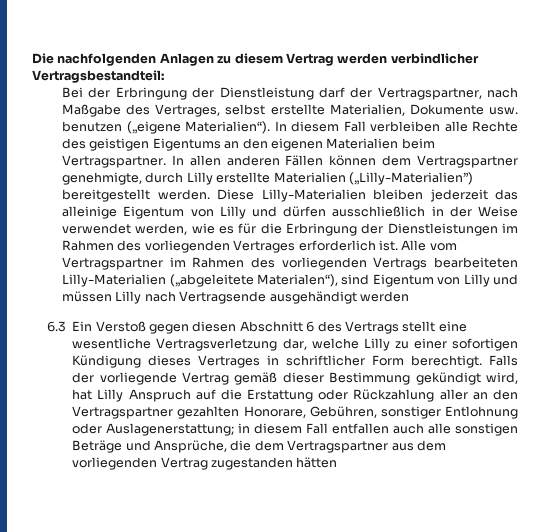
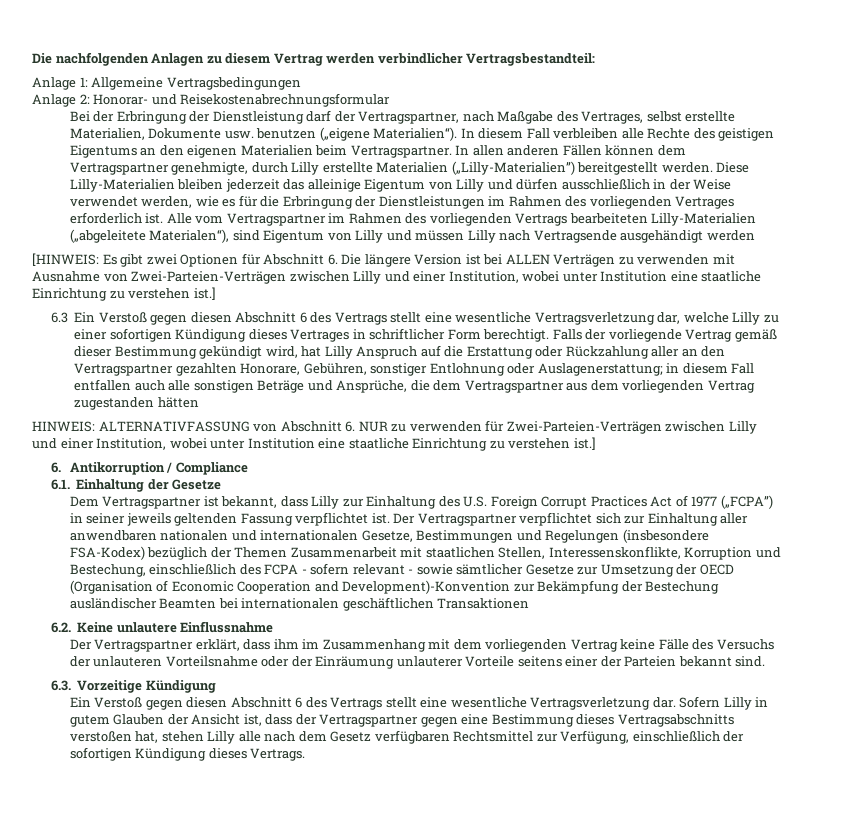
(164, 76) none -> [32,77,301,90] [32,93,391,107] // Anlage 1: Allgemeine Vertragsbedingungen // Anlage 2: Honorar- und Reisekostenabrechnungsformular
(409, 296) none -> [32,253,735,267] [32,271,762,284] [32,287,216,301] // [HINWEIS: Es gibt zwei Optionen für Abschnitt 6. Die längere Version ist bei ALLEN Verträgen zu verwenden mit Ausnahme von Zwei-Parteien-Verträgen zwischen Lilly und einer Institution, wobei unter Institution eine staatliche Einrichtung zu verstehen ist.]
(338, 462) none -> [32,420,757,434] [32,437,596,451] [50,462,248,475] [50,479,222,492] [69,495,773,509] [69,512,749,526] [69,529,709,543] [69,546,781,560] [69,563,734,577] [69,580,720,594] [69,597,530,611] [50,621,274,633] [69,639,774,652] [69,656,766,669] [50,680,216,693] [69,696,769,710] [69,714,734,727] [69,730,745,744] [69,747,306,761] // HINWEIS: ALTERNATIVFASSUNG von Abschnitt 6. NUR zu verwenden für Zwei-Parteien-Verträgen zwischen Lilly und einer Institution, wobei unter Institution eine staatliche Einrichtung zu verstehen ist.] // 6. Antikorruption / Compliance // 6.1. Einhaltung der Gesetze // Dem Vertragspartner ist bekannt, dass Lilly zur Einhaltung des U.S. Foreign Corrupt Practices Act of 1977 („FCPA”) in seiner jeweils geltenden Fassung verpflichtet ist. Der Vertragspartner verpflichtet sich zur Einhaltung aller anwendbaren nationalen und internationalen Gesetze, Bestimmungen und Regelungen (insbesondere FSA-Kodex) bezüglich der Themen Zusammenarbeit mit staatlichen Stellen, Interessenskonflikte, Korruption und Bestechung, einschließlich des FCPA - sofern relevant - sowie sämtlicher Gesetze zur Umsetzung der OECD (Organisation of Economic Cooperation and Development)-Konvention zur Bekämpfung der Bestechung ausländischer Beamten bei internationalen geschäftlichen Transaktionen // 6.2. Keine unlautere Einflussnahme // Der Vertragspartner erklärt, dass ihm im Zusammenhang mit dem vorliegenden Vertrag keine Fälle des Versuchs der unlauteren Vorteilsnahme oder der Einräumung unlauterer Vorteile seitens einer der Parteien bekannt sind. // 6.3. Vorzeitige Kündigung // Ein Verstoß gegen diesen Abschnitt 6 des Vertrags stellt eine wesentliche Vertragsverletzung dar. Sofern Lilly in gutem Glauben der Ansicht ist, dass der Vertragspartner gegen eine Bestimmung dieses Vertragsabschnitts verstoßen hat, stehen Lilly alle nach dem Gesetz verfügbaren Rechtsmittel zur Verfügung, einschließlich der sofortigen Kündigung dieses Vertrags.

